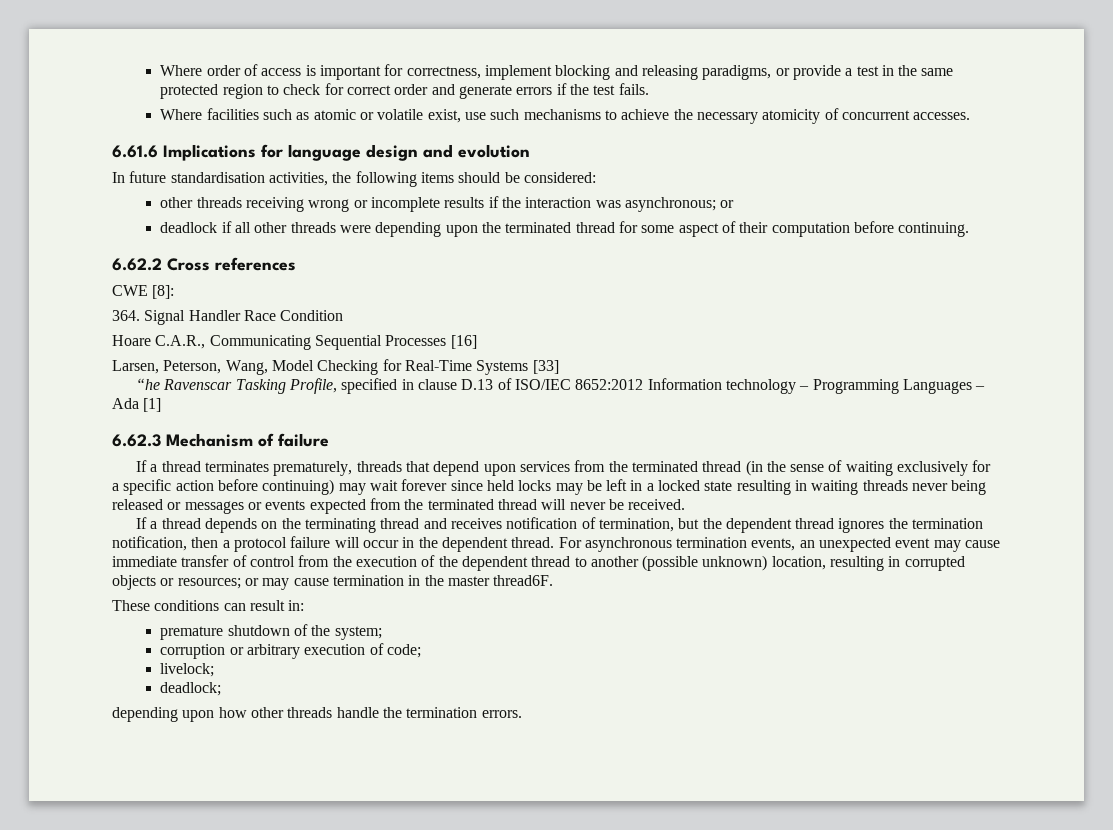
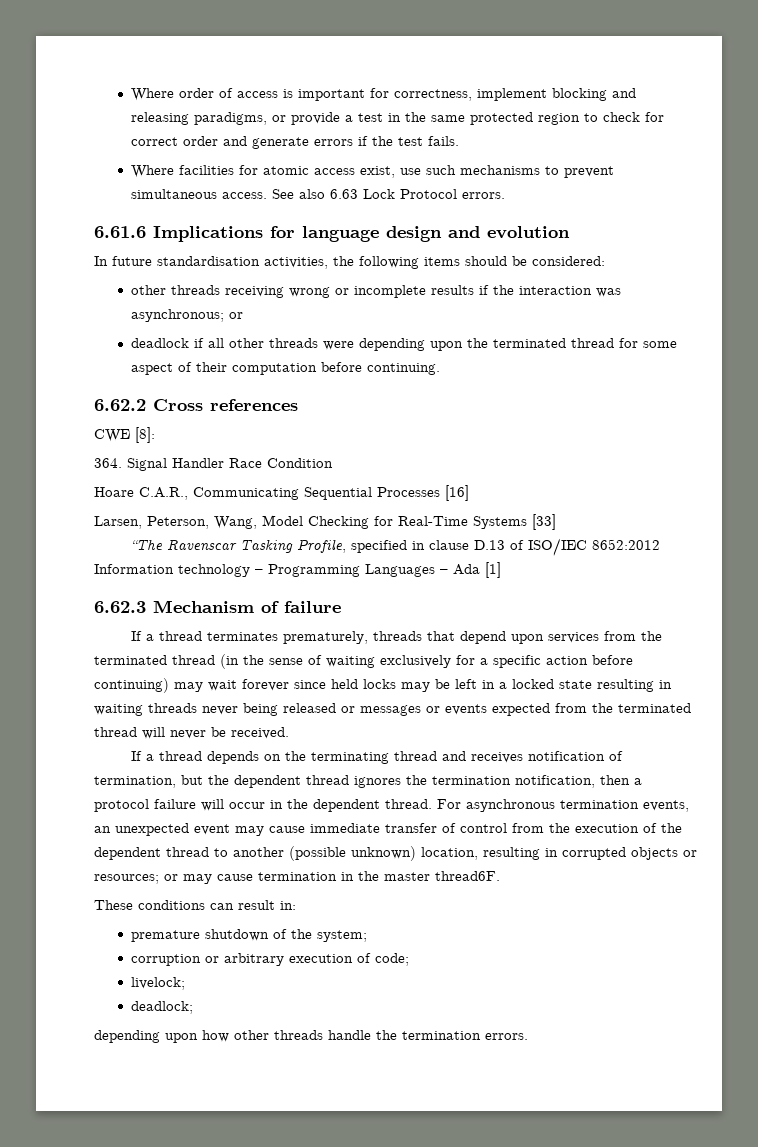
[263,109,424,120] such as atomic or volatile -> [239,165,356,175] for atomic access
[621,108,971,124] achieve the necessary atomicity of concurrent accesses. -> [564,166,615,178] [131,189,506,199] prevent simultaneous access. See also 6.63 Lock Protocol errors.
[136,378,161,390] “he -> [130,539,163,550] “The

